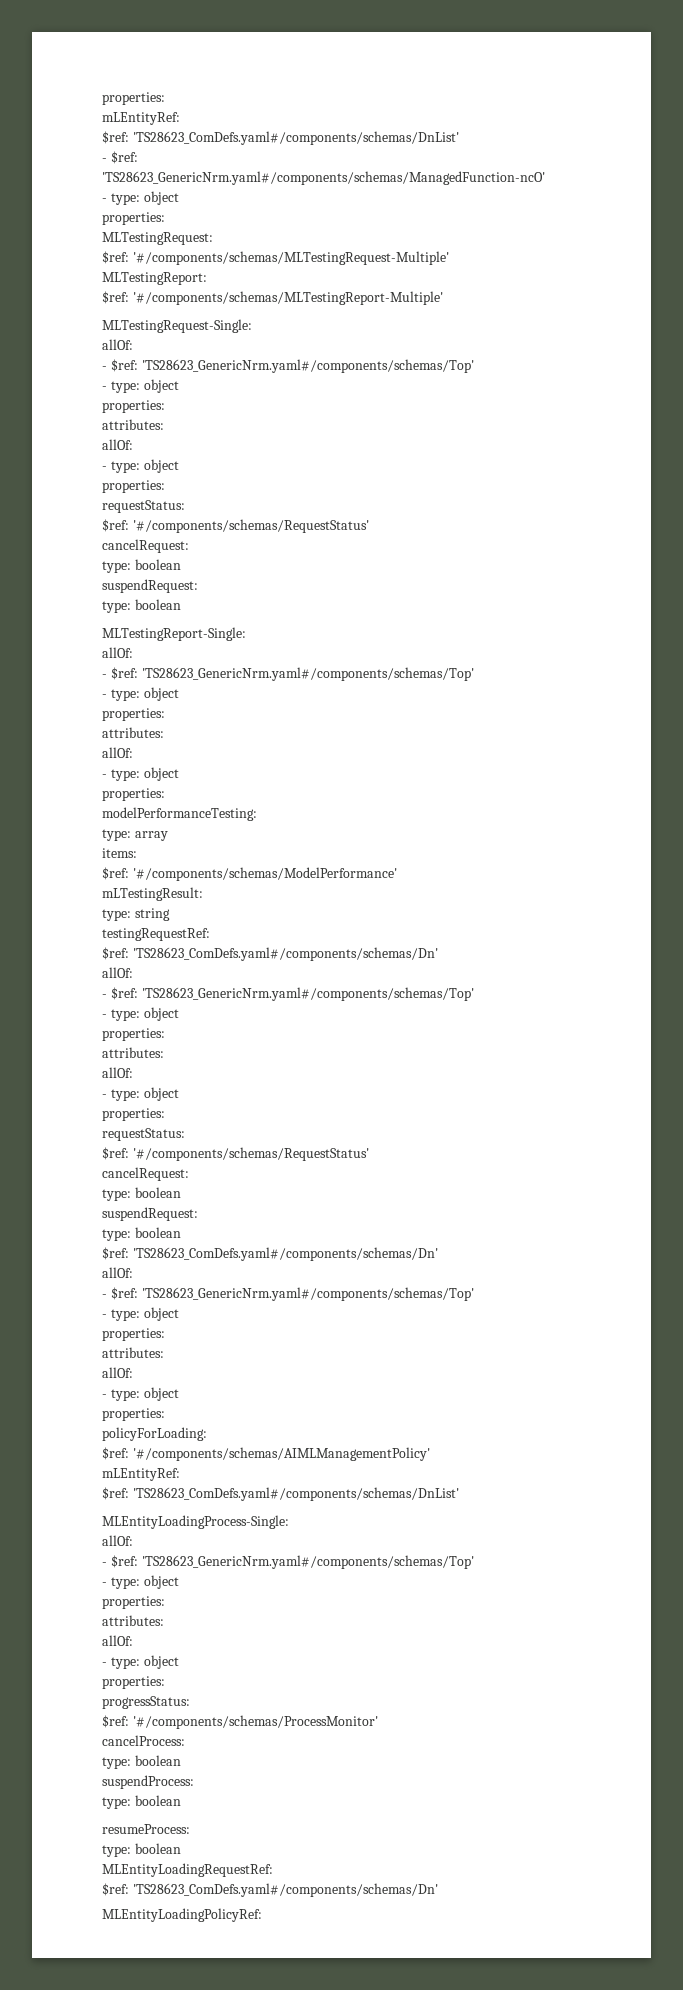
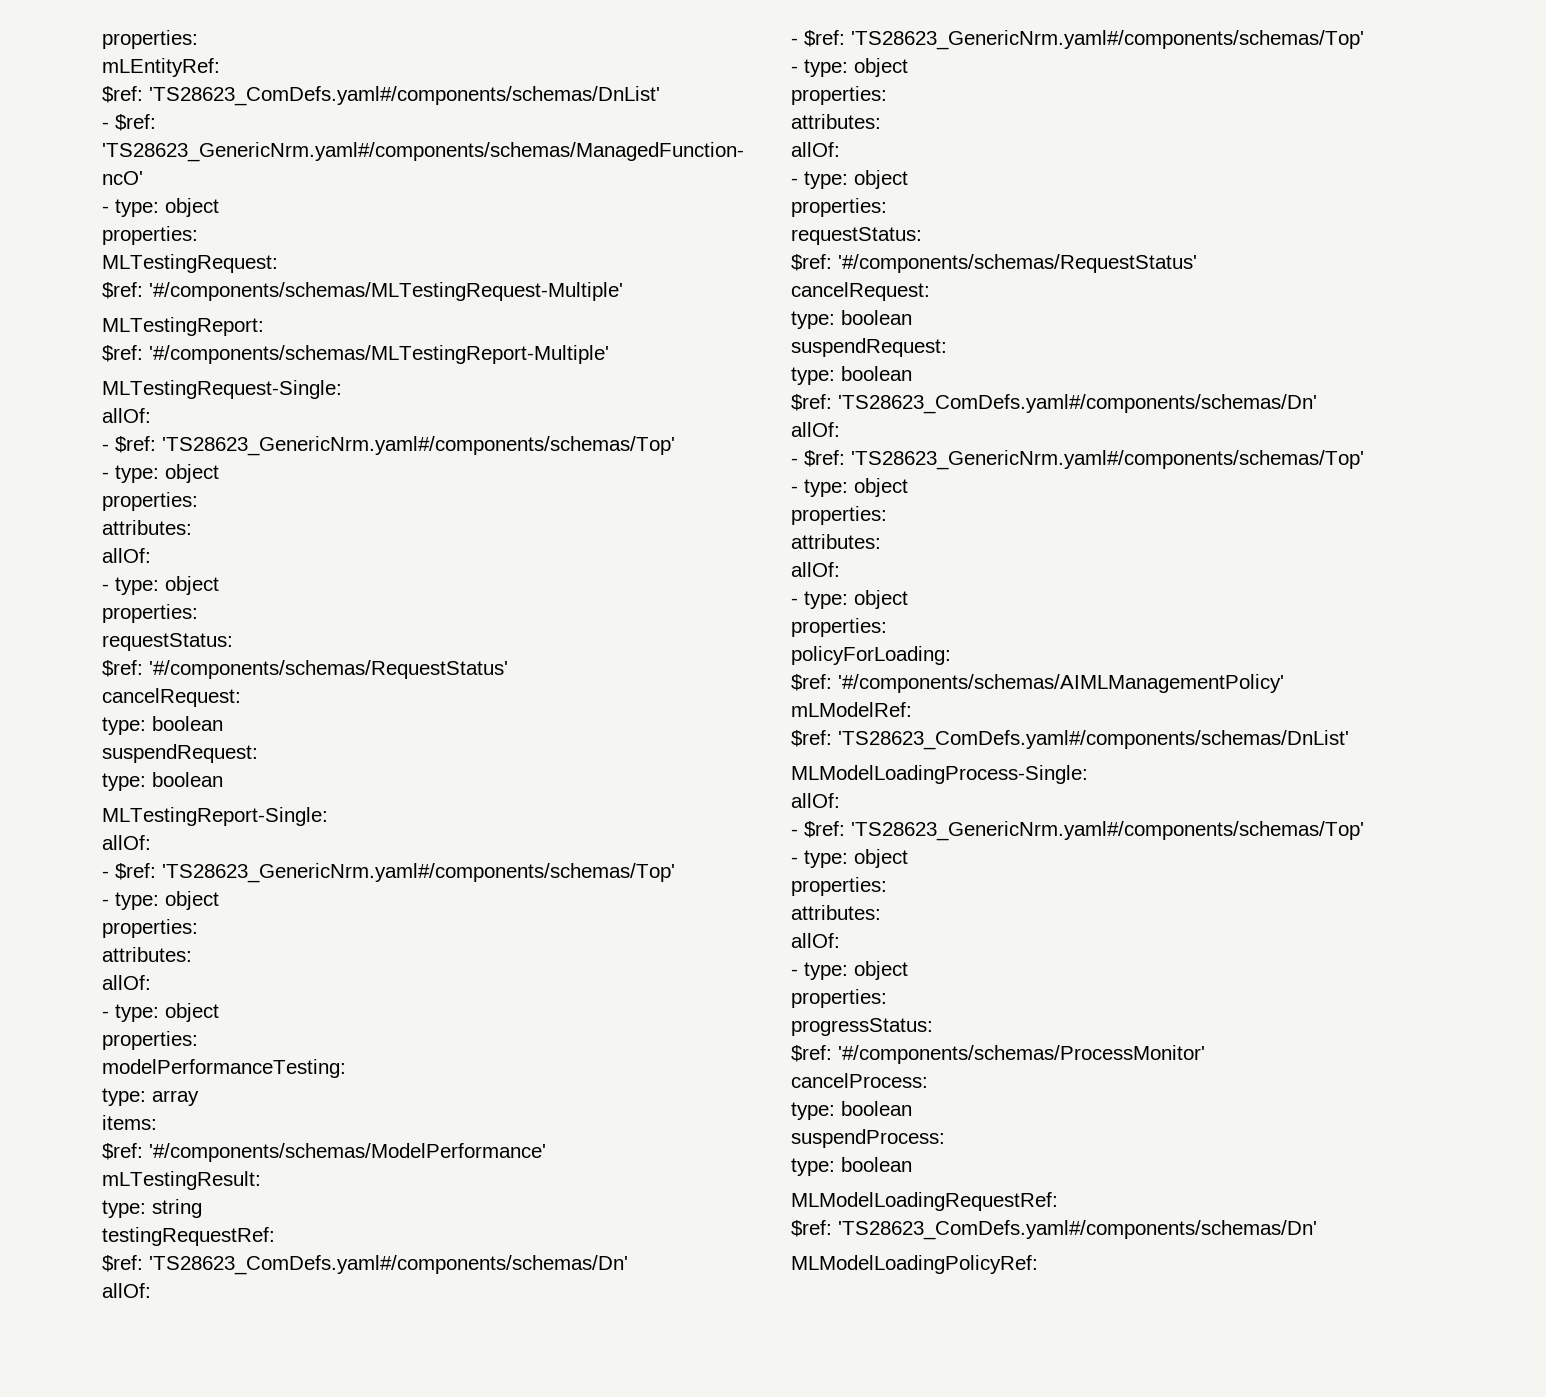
[102,1468,180,1481] [102,1487,459,1501] [102,1515,289,1529] mLEntityRef: // $ref: 'TS28623_ComDefs.yaml#/components/schemas/DnList' // MLEntityLoadingProcess-Single: -> [791,702,912,717] [791,730,1349,750] [791,765,1088,784] mLModelRef: // $ref: 'TS28623_ComDefs.yaml#/components/schemas/DnList' // MLModelLoadingProcess-Single:
[102,1824,190,1834] [102,1843,181,1857] [102,1863,273,1877] [102,1883,438,1897] [102,1908,262,1922] resumeProcess: // type: boolean // MLEntityLoadingRequestRef: // $ref: 'TS28623_ComDefs.yaml#/components/schemas/Dn' // MLEntityLoadingPolicyRef: -> [791,1192,1058,1211] [791,1220,1317,1240] [791,1255,1038,1274] MLModelLoadingRequestRef: // $ref: 'TS28623_ComDefs.yaml#/components/schemas/Dn' // MLModelLoadingPolicyRef:

